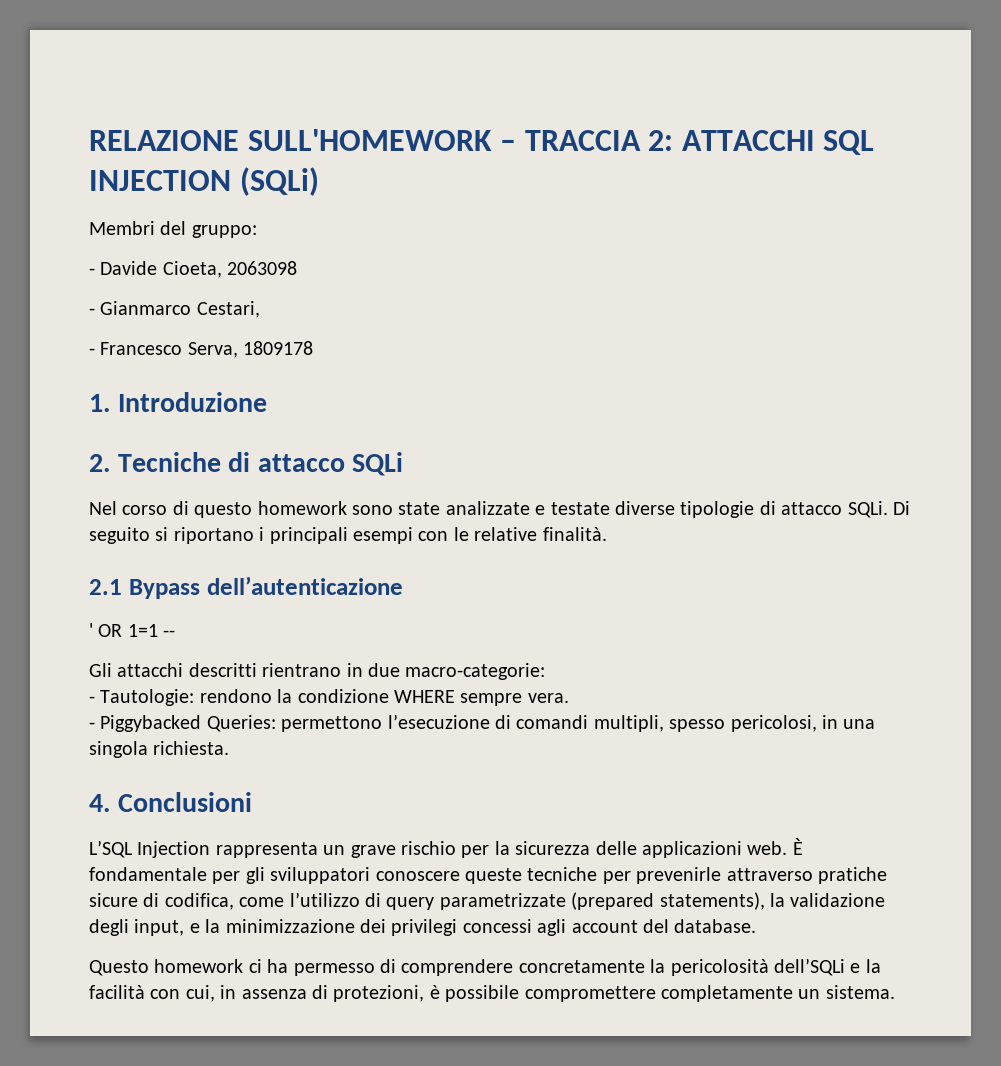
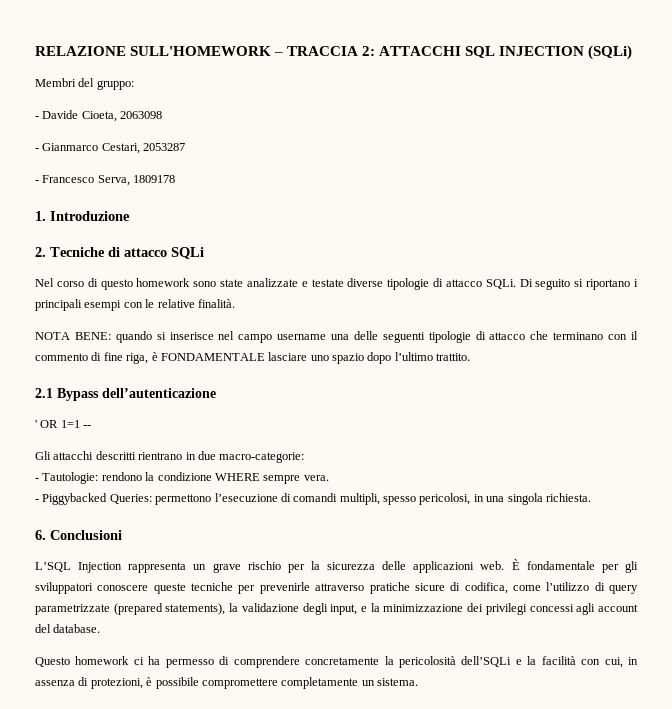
(260, 309) none -> [143,143,186,151] 2053287
(607, 534) none -> [35,331,638,343] [35,352,471,364] // NOTA BENE: quando si inserisce nel campo username una delle seguenti tipologie di attacco che terminano con il commento di fine riga, è FONDAMENTALE lasciare uno spazio dopo l’ultimo trattito.
[89,794,110,812] 4. -> [35,530,46,540] 6.

